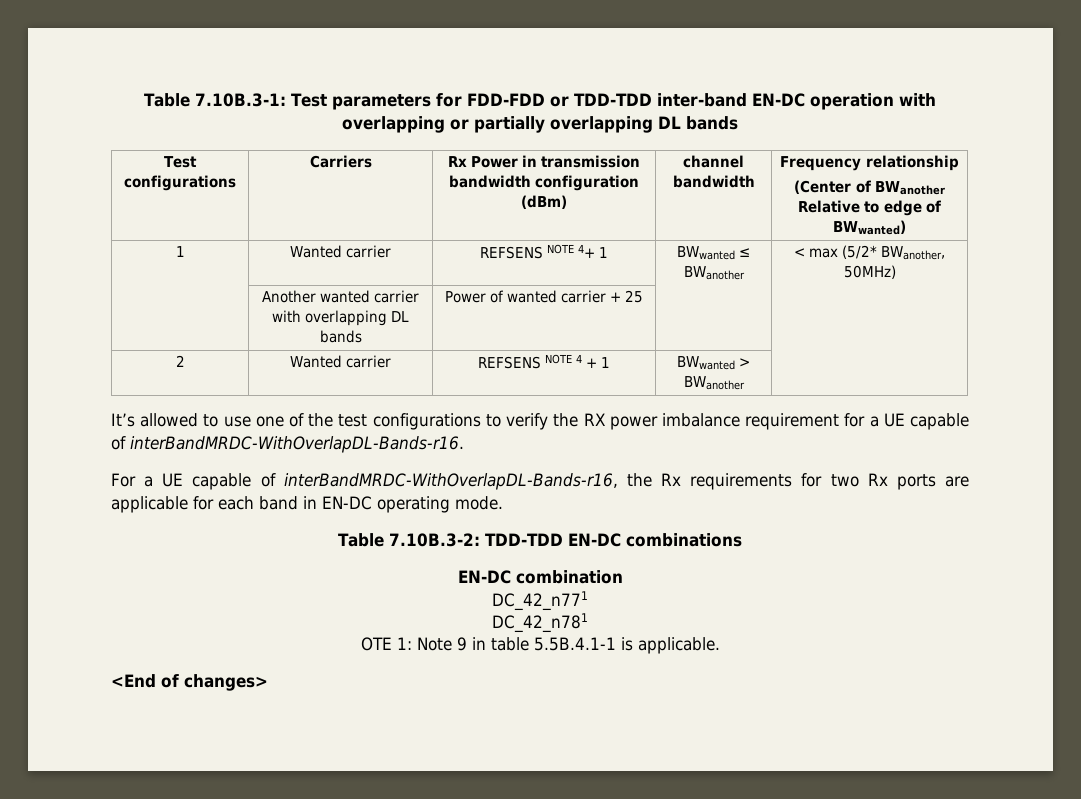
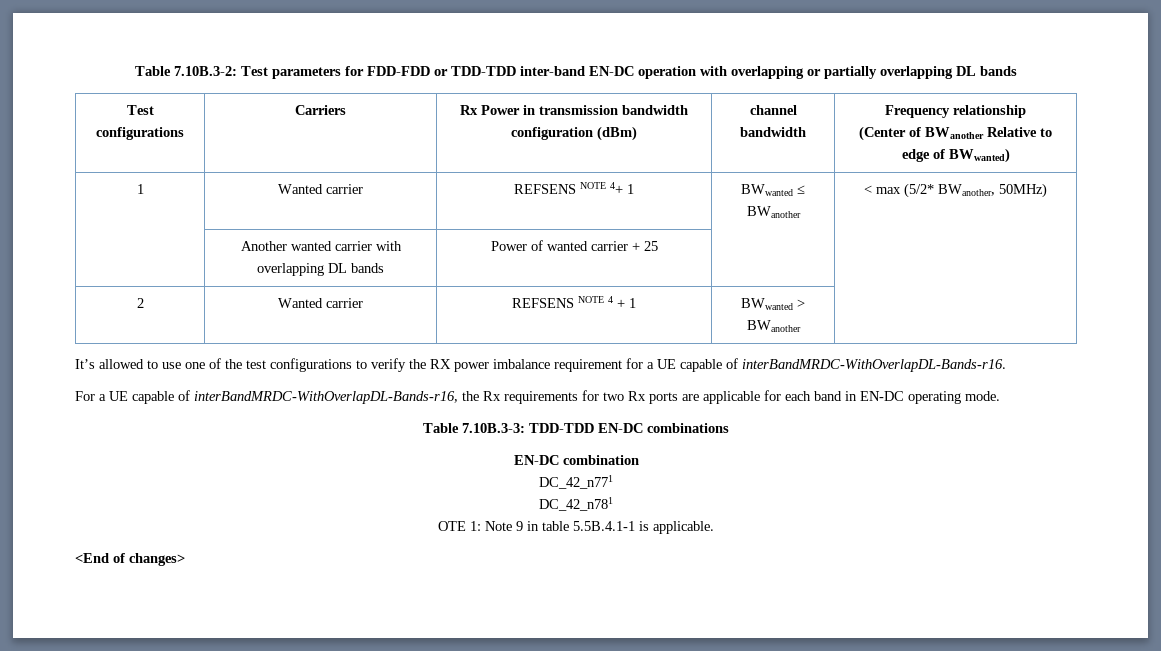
[144,93,287,107] Table 7.10B.3-1: -> [135,66,237,76] Table 7.10B.3-2:
[389,533,481,547] 7.10B.3-2: -> [462,423,525,433] 7.10B.3-3:

